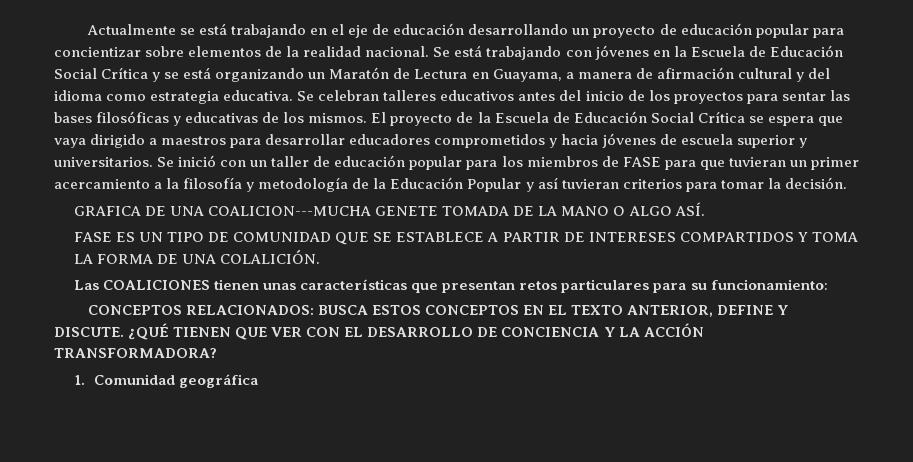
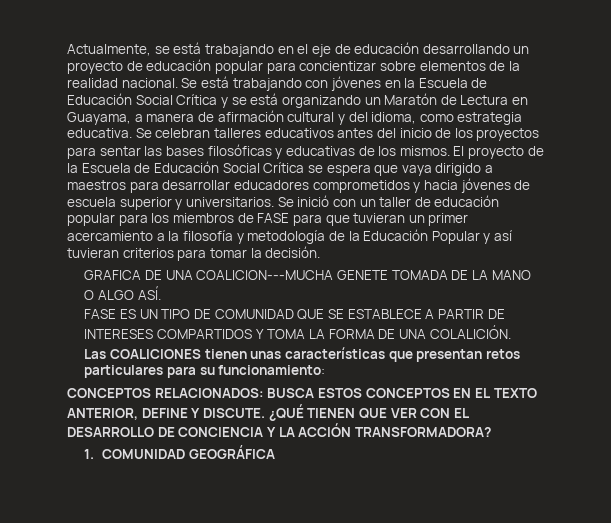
[86,24,176,35] Actualmente -> [67,44,151,56] Actualmente,
[54,90,102,101] idioma -> [371,112,417,124] idioma,
[94,374,259,388] Comunidad geográfica -> [101,445,275,459] COMUNIDAD GEOGRÁFICA

